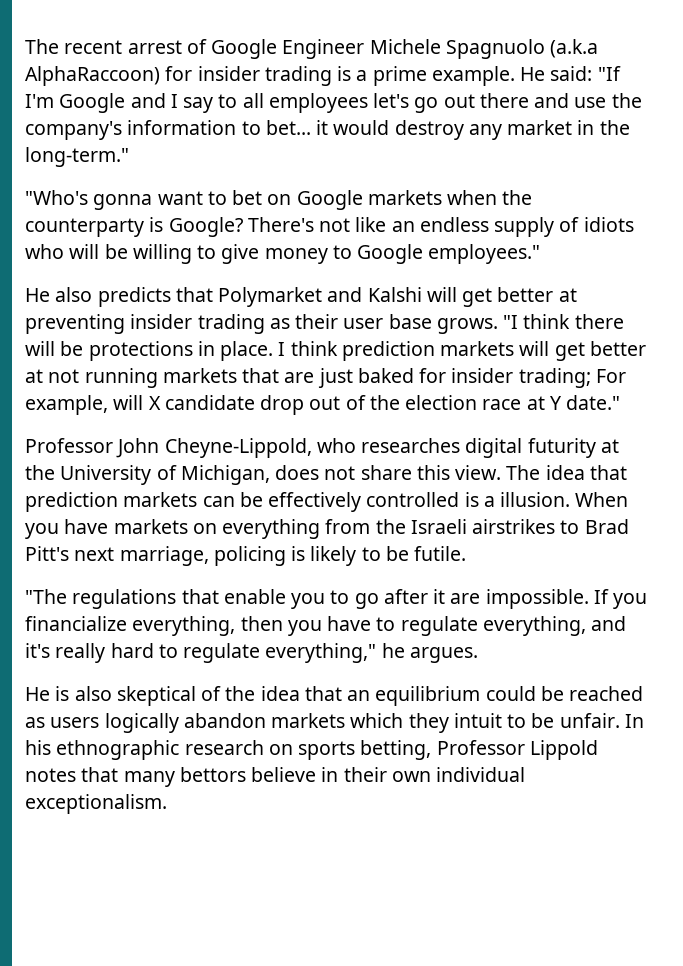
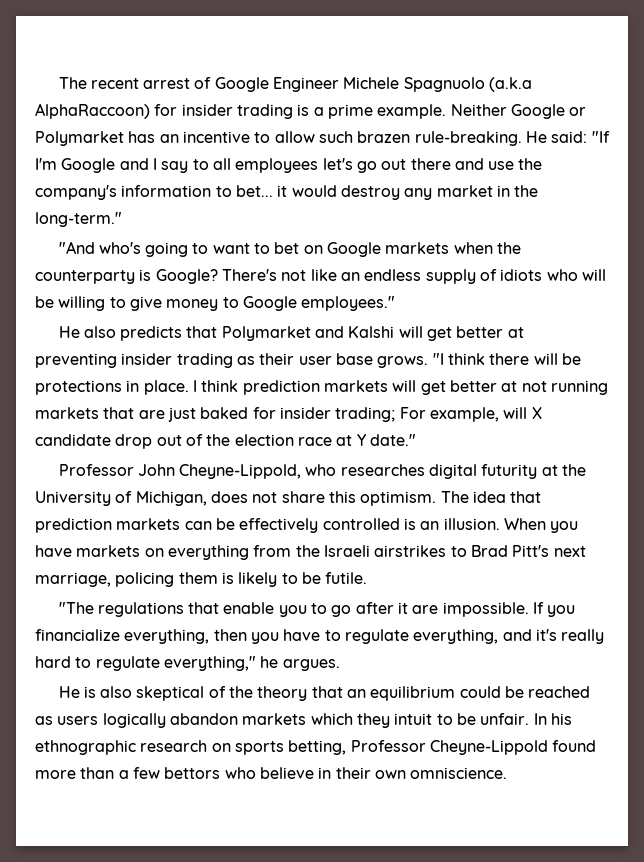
(515, 76) none -> [450,104,587,119] [35,131,522,146] Neither Google or Polymarket has an incentive to allow such brazen rule-breaking.
[25,190,153,210] "Who's gonna -> [58,241,209,257] "And who's going to
[455,465,502,480] view. -> [360,491,437,506] optimism.
[483,496,495,507] a -> [420,521,440,530] an
(286, 556) none -> [178,572,218,584] them
[260,686,300,701] idea -> [257,686,308,701] theory
[529,740,598,760] [25,767,246,787] Lippold notes that many bettors -> [429,740,597,755] [35,767,256,779] Cheyne-Lippold found more than a few bettors who
[436,767,526,782] [25,794,167,814] individual exceptionalism. -> [410,767,508,779] omniscience.

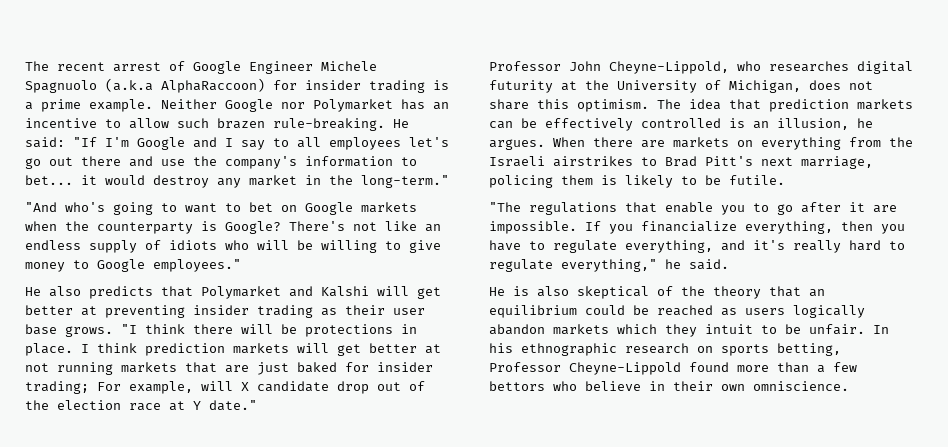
[569,107,587,116] or -> [281,102,305,109] nor
[443,518,579,533] [35,545,72,557] illusion. When you have -> [777,118,873,130] [489,137,665,150] illusion, he argues. When there are
[282,659,340,671] argues. -> [689,259,729,270] said.

